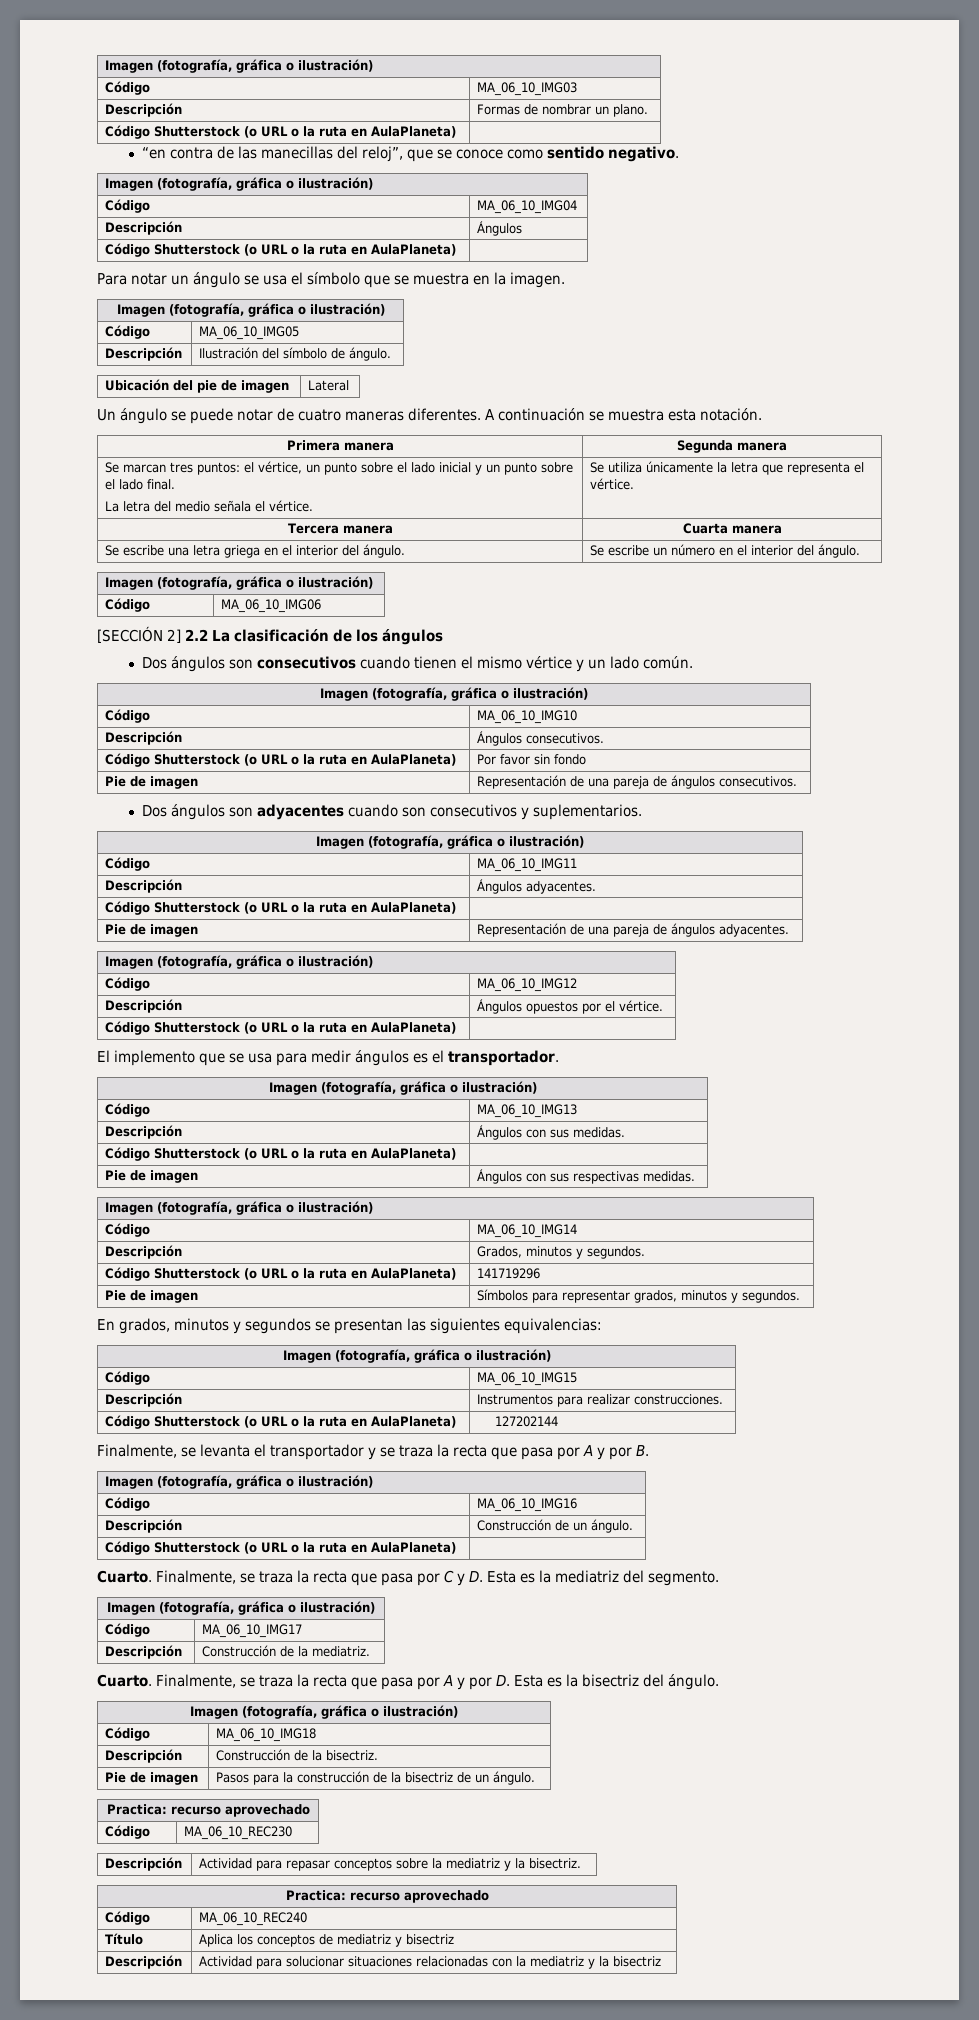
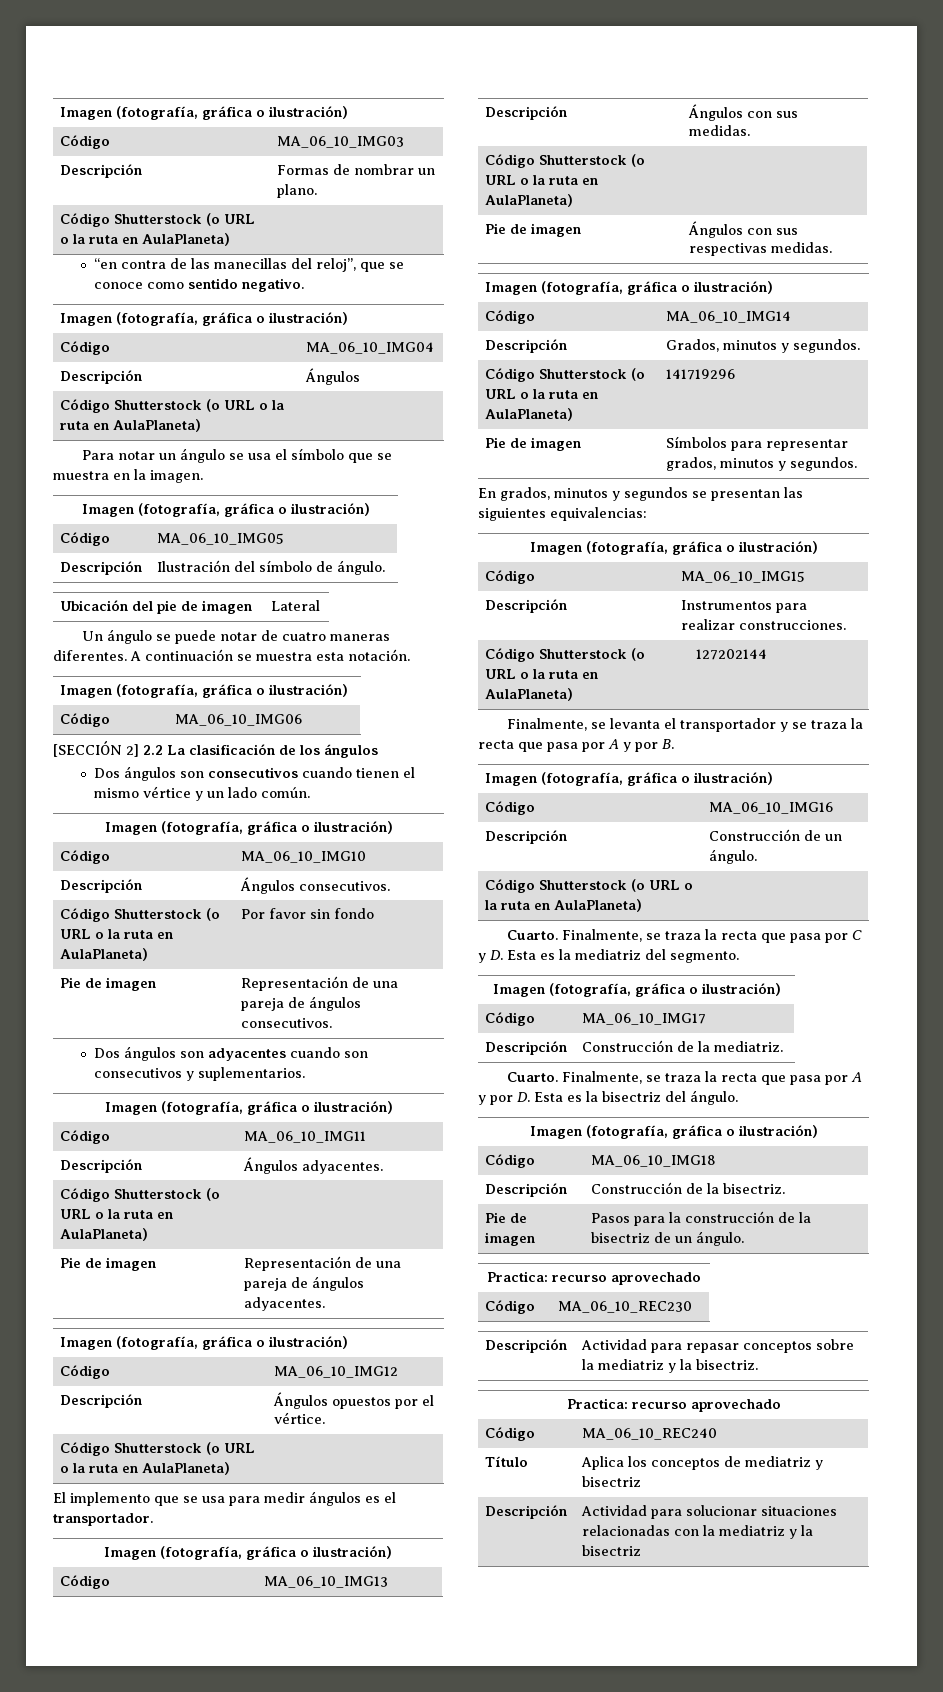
[286,440,394,451] [677,440,788,453] [105,461,574,475] [105,479,176,490] [105,500,314,512] [590,461,865,475] [590,478,635,490] [287,523,393,534] [682,523,782,534] [105,544,406,558] [590,544,861,558] // Primera manera | Segunda manera // Se marcan tres puntos: el vértice, un punto sobre el lado inicial y un punto sobre el lado final. // La letra del medio señala el vértice. | Se utiliza únicamente la letra que representa el vértice. // Tercera manera | Cuarta manera // Se escribe una letra griega en el interior del ángulo. | Se escribe un número en el interior del ángulo. -> (410, 655) none

